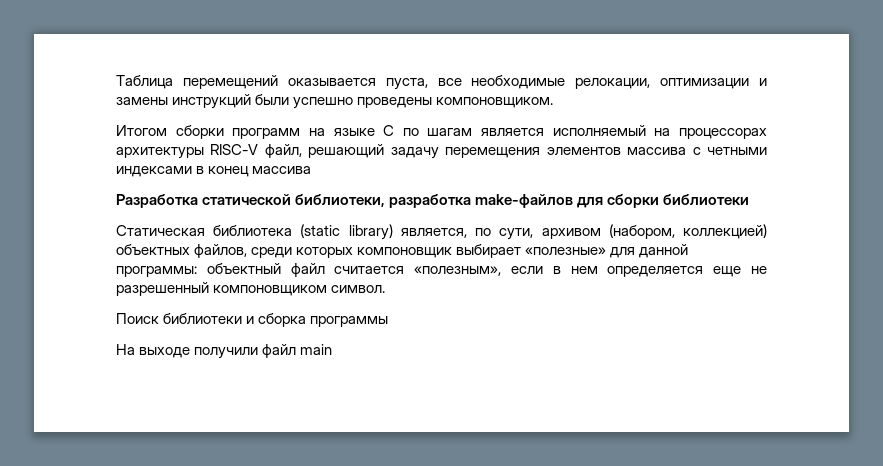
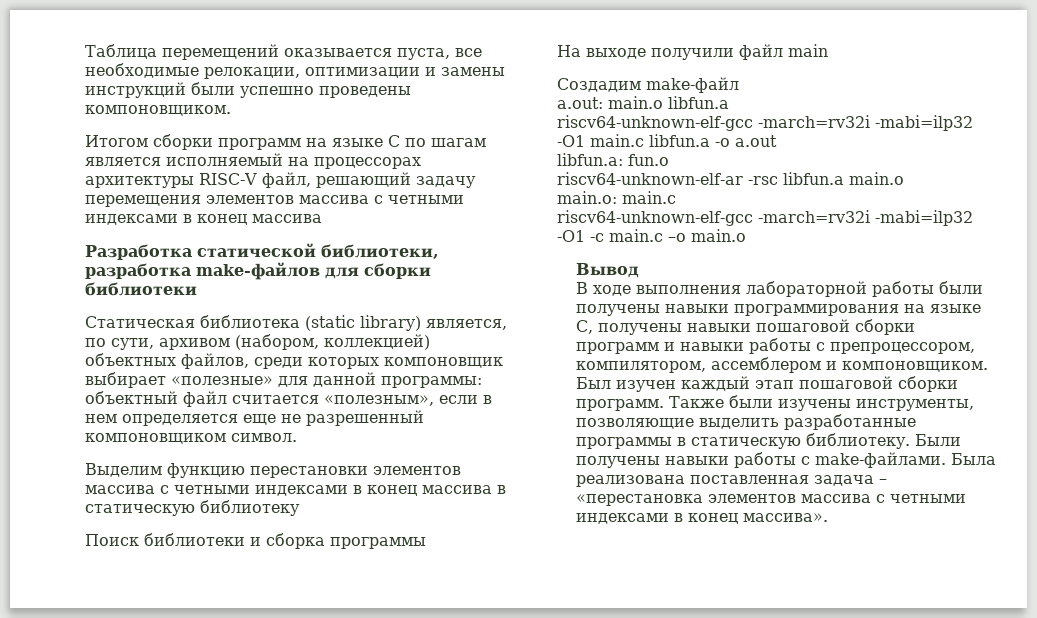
(386, 289) none -> [85,463,461,478] [85,485,506,496] [85,500,300,516] // Выделим функцию перестановки элементов массива с четными индексами в конец массива в статическую библиотеку
(333, 349) none -> [557,77,739,93] [557,96,729,109] [557,115,973,131] [557,134,777,147] [557,153,669,166] [557,172,904,185] [557,191,676,204] [557,210,973,226] [557,229,746,242] [575,263,639,278] [575,281,983,297] [575,304,981,316] [575,319,915,335] [575,338,975,354] [575,357,988,373] [575,376,958,392] [575,395,974,411] [575,414,916,430] [575,433,961,449] [575,452,996,468] [575,475,887,487] [575,494,966,506] [575,513,828,524] // Создадим make-файл // a.out: main.o libfun.a // riscv64-unknown-elf-gcc -march=rv32i -mabi=ilp32 -O1 main.c libfun.a -o a.out // libfun.a: fun.o // riscv64-unknown-elf-ar -rsc libfun.a main.o // main.o: main.c // riscv64-unknown-elf-gcc -march=rv32i -mabi=ilp32 -O1 -c main.c –o main.o // Вывод // В ходе выполнения лабораторной работы были получены навыки программирования на языке C, получены навыки пошаговой сборки программ и навыки работы с препроцессором, компилятором, ассемблером и компоновщиком. Был изучен каждый этап пошаговой сборки программ. Также были изучены инструменты, позволяющие выделить разработанные программы в статическую библиотеку. Были получены навыки работы с make-файлами. Была реализована поставленная задача – «перестановка элементов массива с четными индексами в конец массива».

